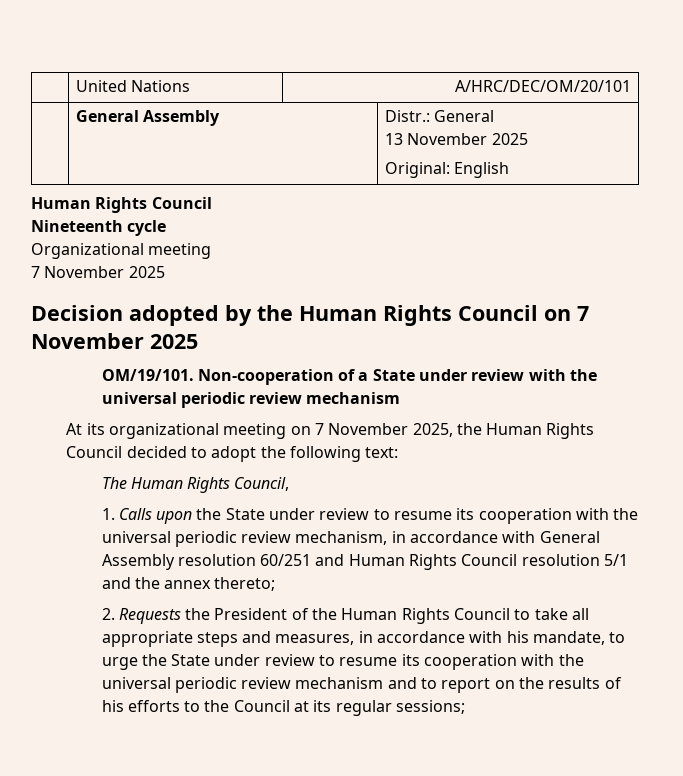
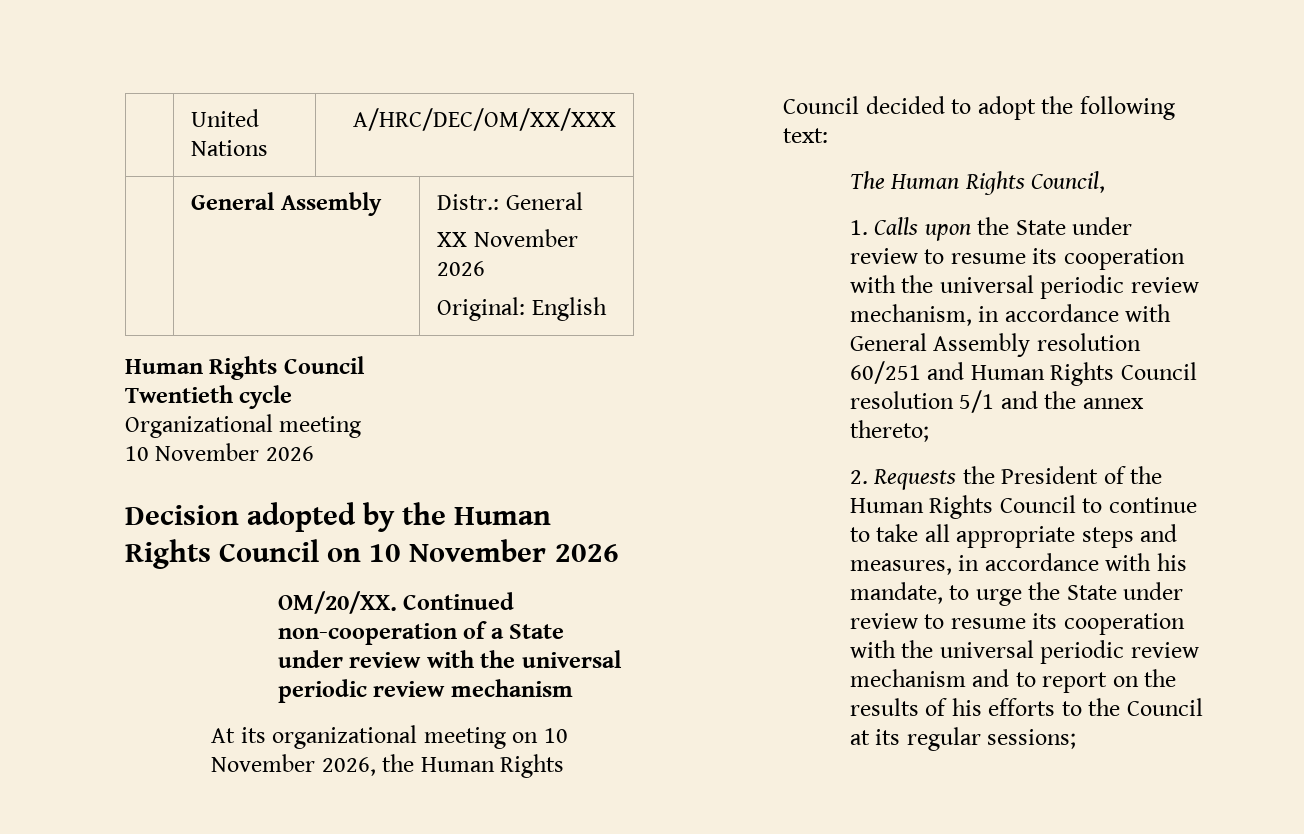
[455,80,632,92] A/HRC/DEC/OM/20/101 -> [352,108,616,131] A/HRC/DEC/OM/XX/XXX
[384,133,528,145] 13 November 2025 -> [437,229,578,247] [437,261,486,276] XX November 2026
[31,220,123,232] Nineteenth -> [125,385,233,403] Twentieth
[31,266,165,278] 7 November 2025 -> [125,443,314,461] 10 November 2026
[577,306,589,321] [31,333,198,349] [101,369,334,385] 7 November 2025 // OM/19/101. Non-cooperation -> [369,539,619,562] [277,591,515,614] [277,623,457,645] 10 November 2026 // OM/20/XX. Continued non-cooperation
[314,423,453,437] 7 November 2025, -> [543,728,568,743] [211,754,376,776] 10 November 2026,
(531, 614) none -> [1108,497,1197,513] [849,527,870,542] continue to

